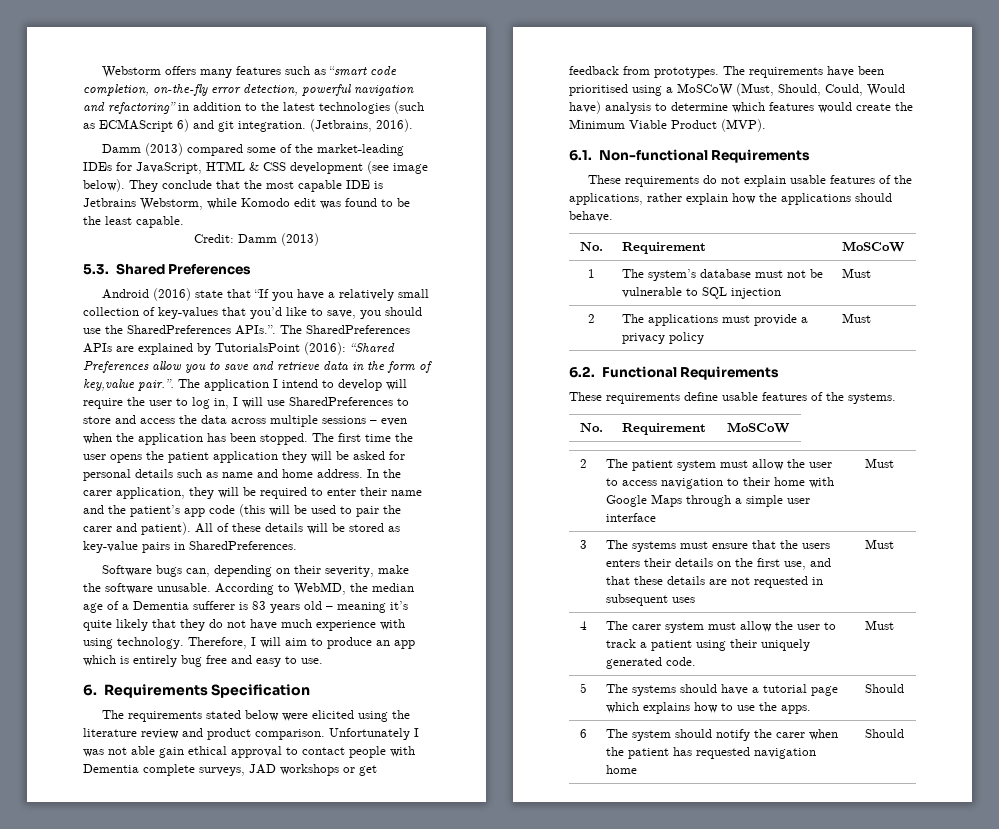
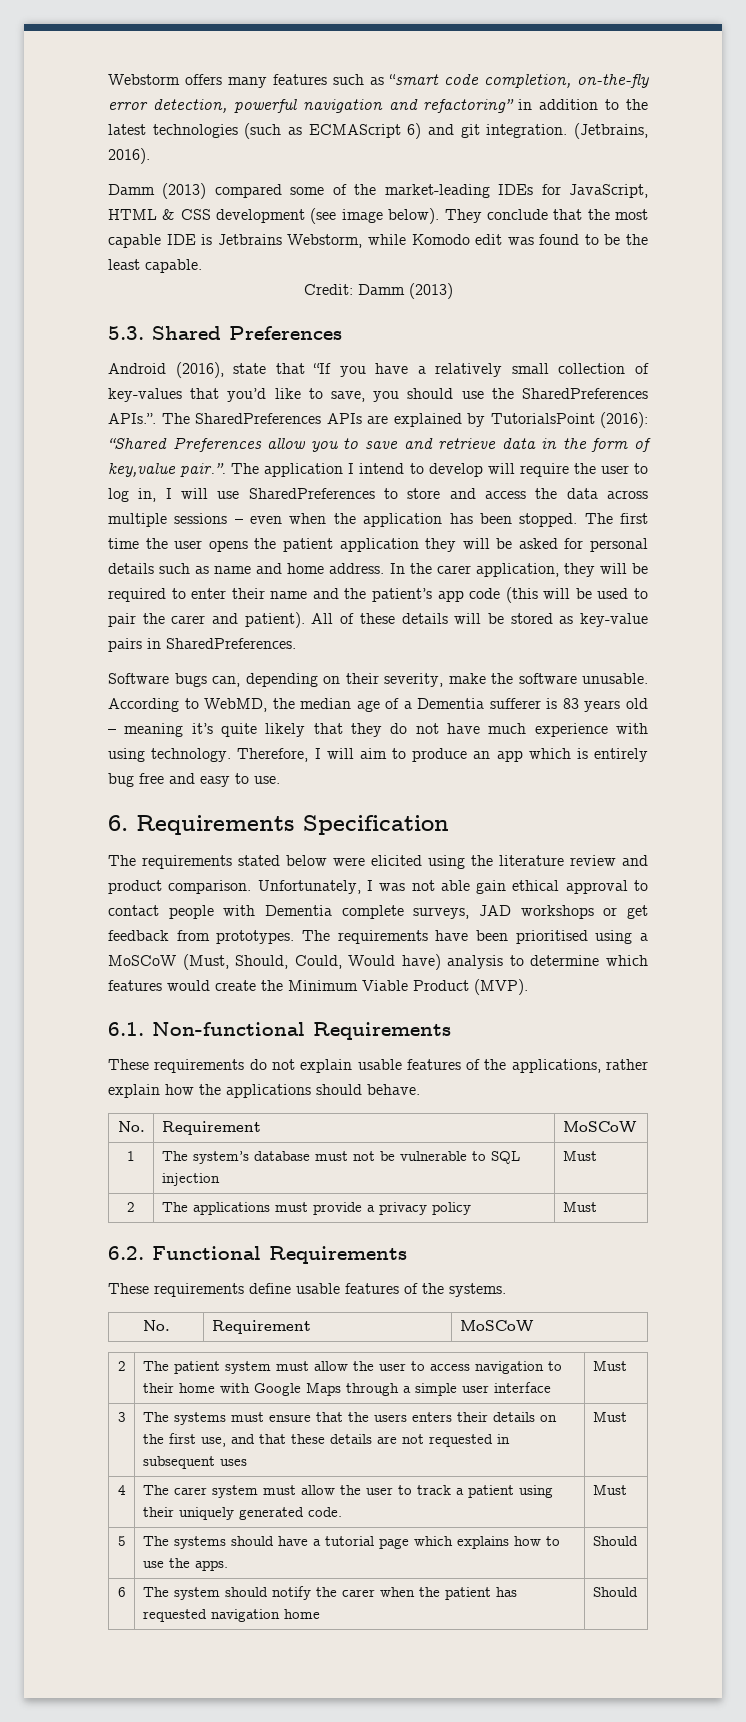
[153,288,192,301] (2016) -> [175,362,224,378] (2016),
[329,728,410,740] Unfortunately -> [257,880,361,894] Unfortunately,

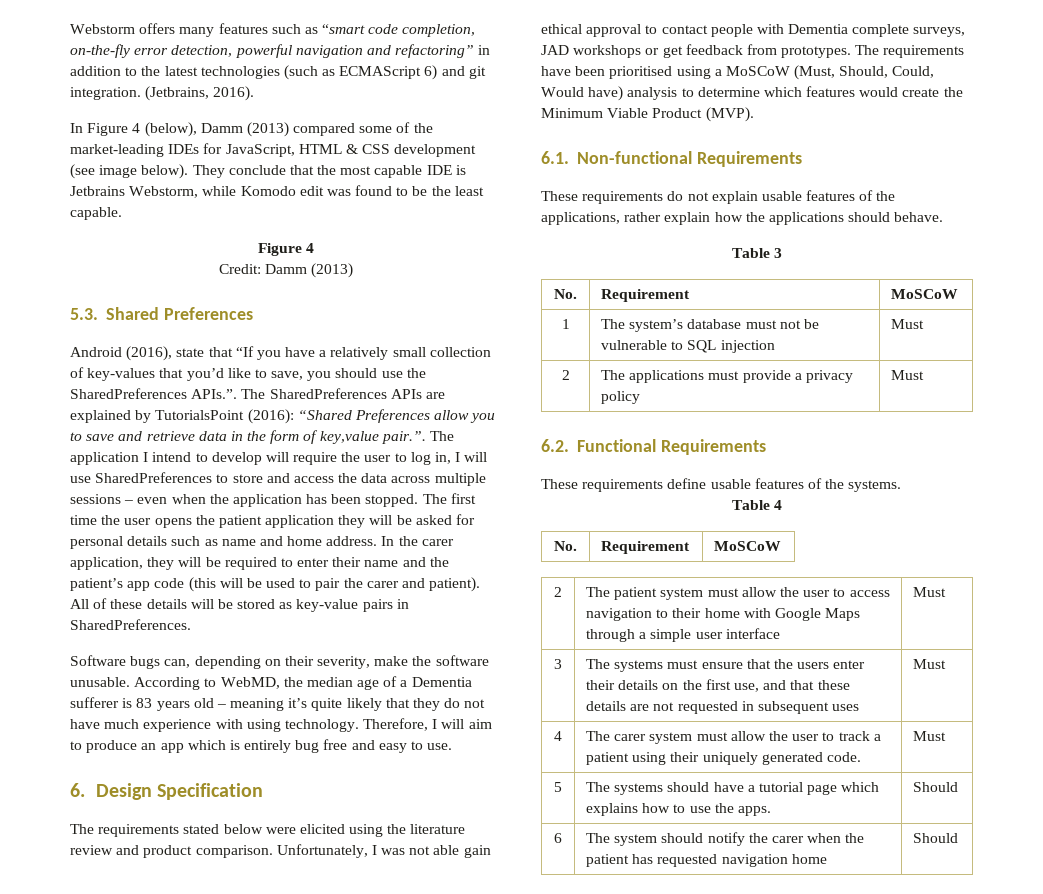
(150, 156) none -> [70,122,197,137] In Figure 4 (below),
(202, 266) none -> [257,243,315,256] // Figure 4
[136,815,294,835] Requirements -> [95,783,152,800] Design
(420, 1089) none -> [731,248,783,258] // Table 3
(506, 1290) none -> [731,500,783,510] // Table 4
[411,1412,452,1422] enters -> [833,660,866,669] enter

